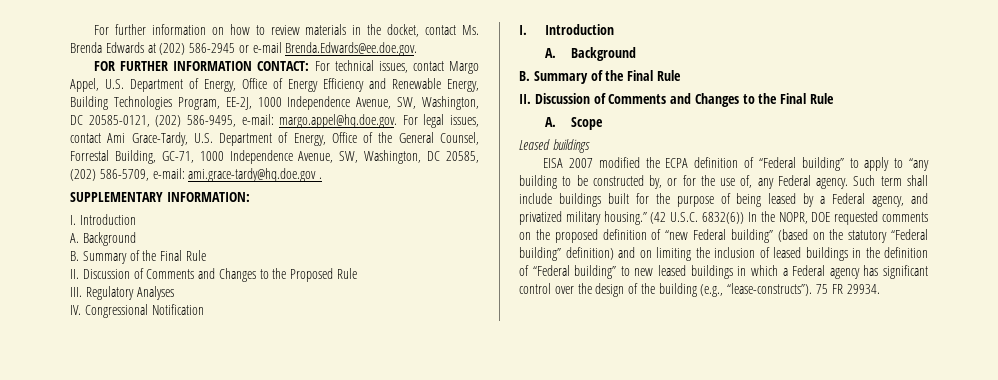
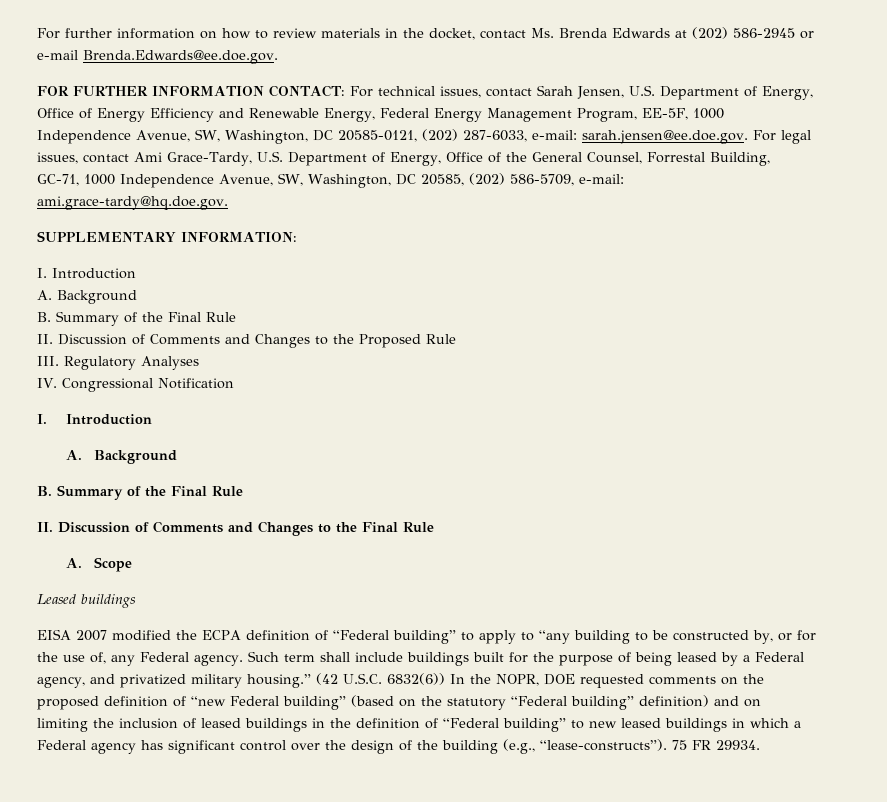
[448,61,479,74] [70,78,99,92] Margo Appel, -> [536,85,624,99] Sarah Jensen,
[70,96,252,110] Building Technologies Program, EE-2J, -> [379,108,688,122] Federal Energy Management Program, EE-5F,
[186,114,398,128] 586-9495, e-mail: margo.appel@hq.doe.gov. -> [462,130,748,144] 287-6033, e-mail: sarah.jensen@ee.doe.gov.
[188,168,323,182] ami.grace-tardy@hq.doe.gov . -> [37,196,228,210] ami.grace-tardy@hq.doe.gov.

